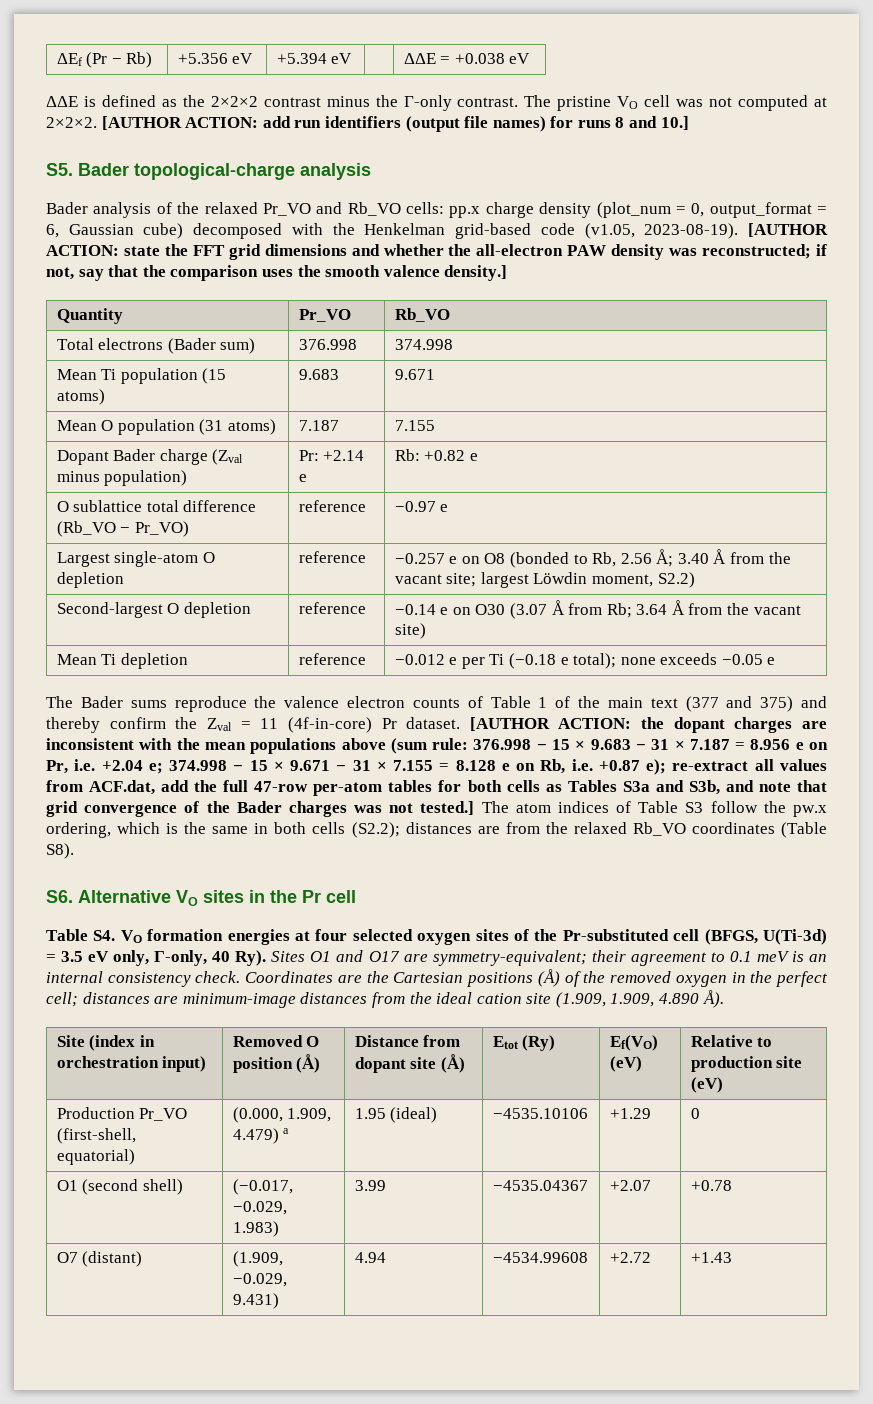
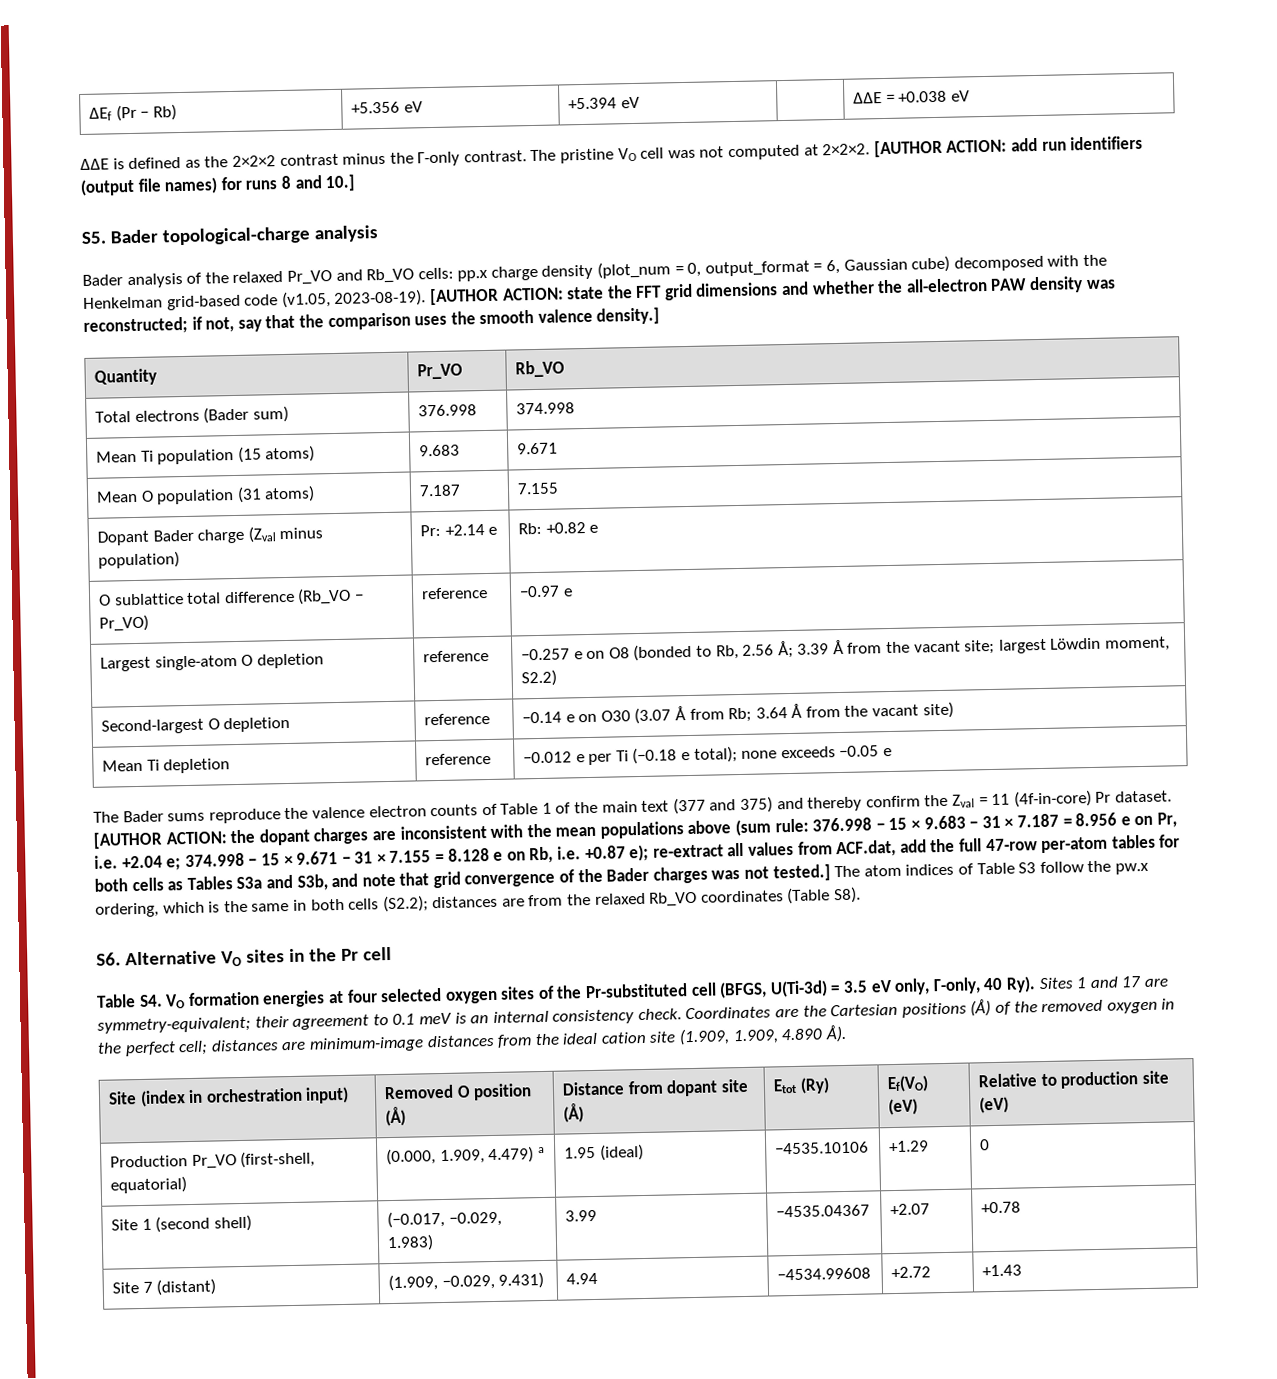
[677,553,709,564] 3.40 -> [797,643,830,655] 3.39
[310,950,400,962] O1 and O17 -> [1076,976,1143,989] 1 and 17
[56,1180,78,1191] O1 -> [110,1218,152,1231] Site 1
[56,1252,78,1263] O7 -> [111,1281,153,1294] Site 7

